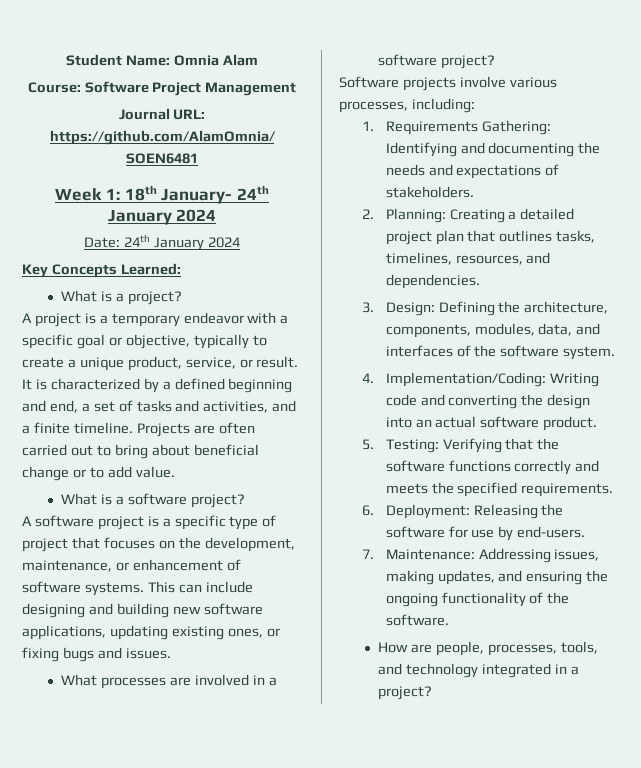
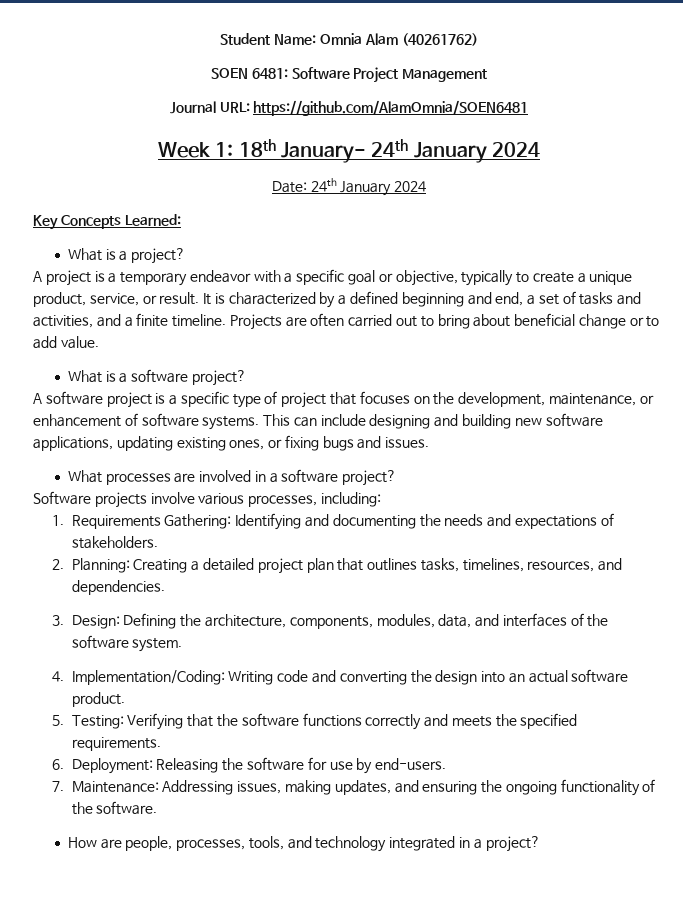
[27,82,81,93] // Course: -> [401,33,478,46] [210,68,288,79] (40261762) // SOEN 6481:

